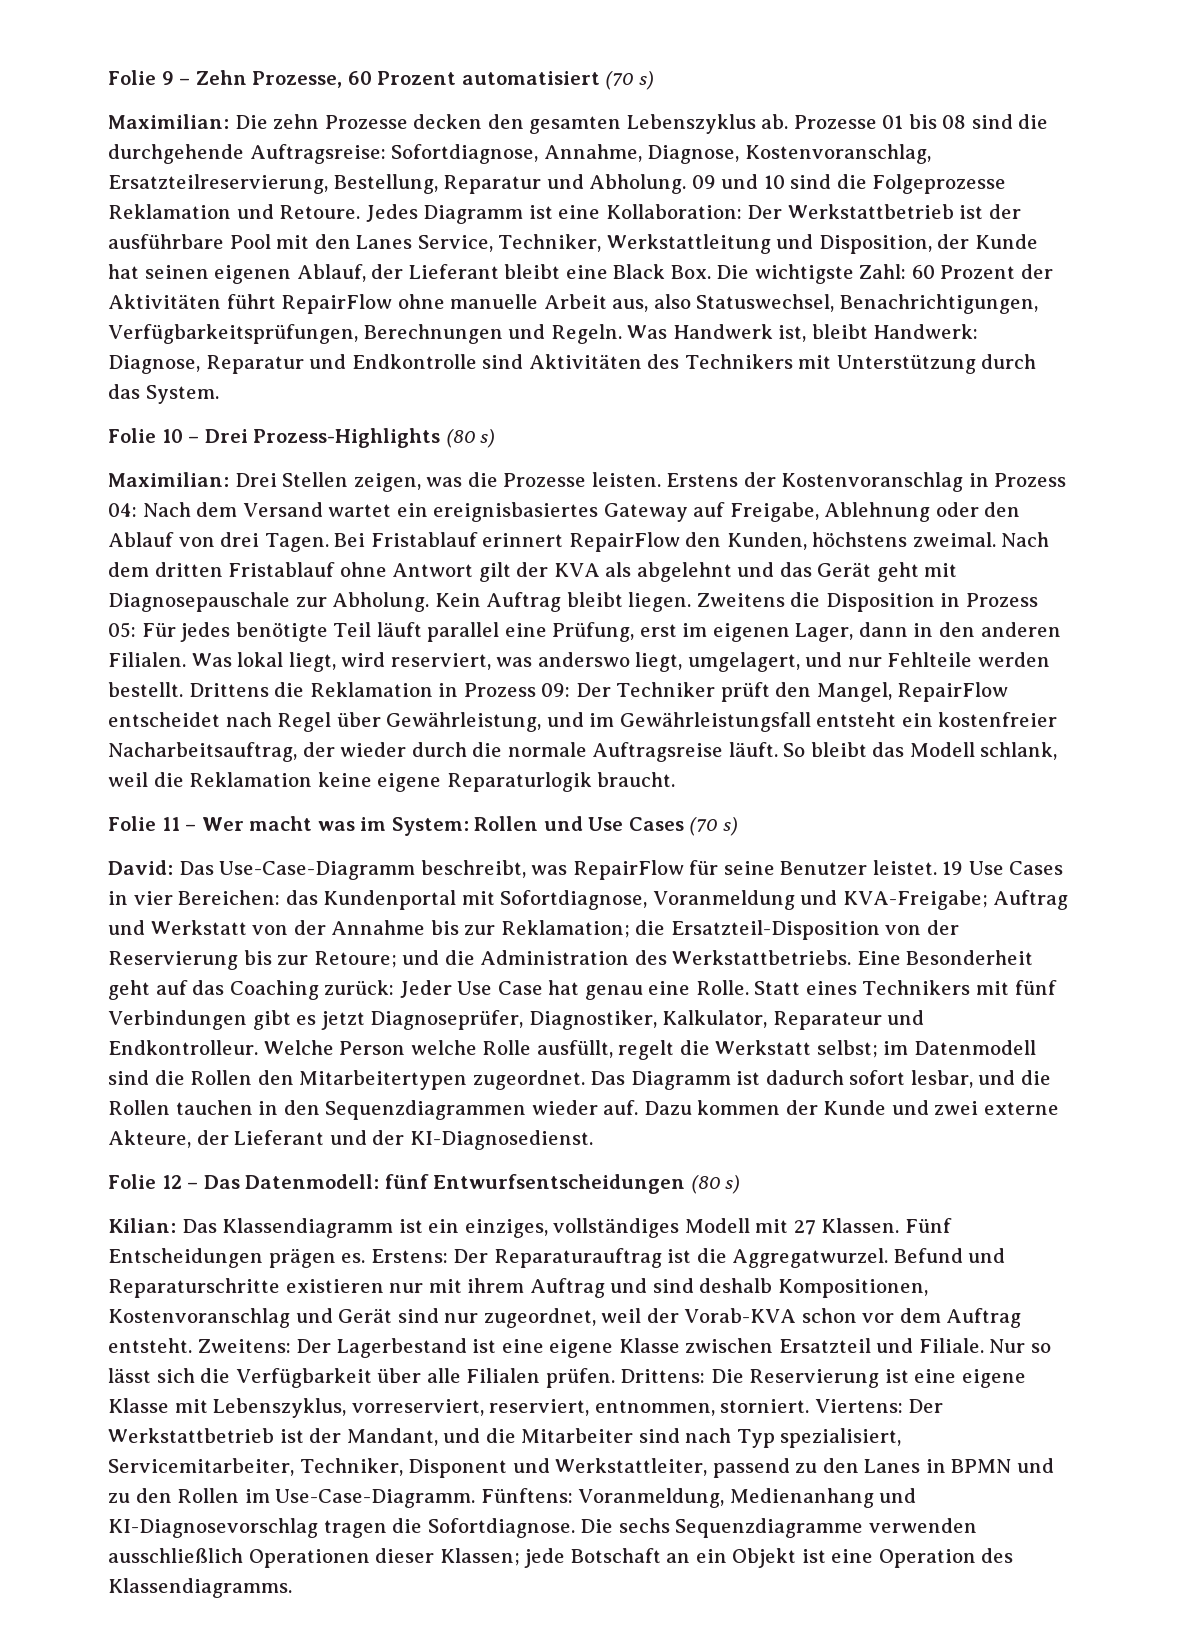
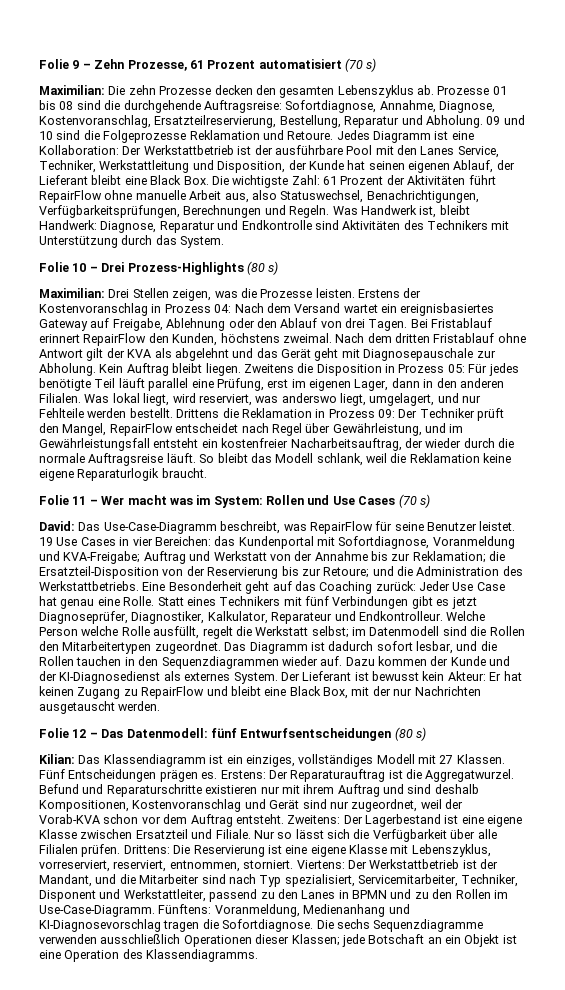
[347,71,372,85] 60 -> [189,60,204,69] 61
[911,265,935,279] 60 -> [323,176,337,185] 61
[934,1101,1059,1115] [108,1130,593,1150] zwei externe Akteure, der Lieferant und der KI-Diagnosedienst. -> [39,671,522,684] [39,686,481,699] [39,701,161,714] der KI-Diagnosedienst als externes System. Der Lieferant ist bewusst kein Akteur: Er hat keinen Zugang zu RepairFlow und bleibt eine Black Box, mit der nur Nachrichten ausgetauscht werden.

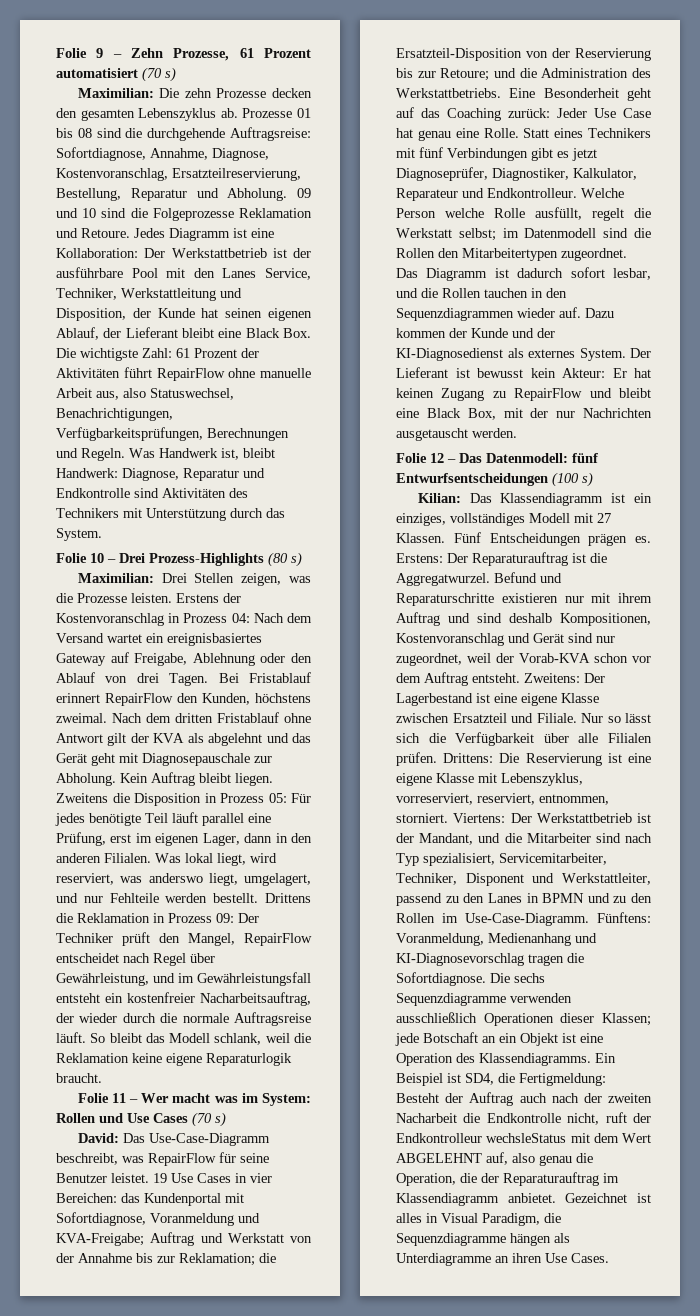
[394,727,413,741] (80 -> [552,472,579,487] (100
(259, 955) none -> [595,1053,616,1063] [396,1073,606,1086] [396,1092,652,1106] [396,1112,651,1125] [396,1133,651,1143] [396,1152,593,1166] [396,1172,619,1186] [396,1193,651,1206] [396,1213,561,1226] [396,1233,570,1246] [396,1253,609,1266] Ein Beispiel ist SD4, die Fertigmeldung: Besteht der Auftrag auch nach der zweiten Nacharbeit die Endkontrolle nicht, ruft der Endkontrolleur wechsleStatus mit dem Wert ABGELEHNT auf, also genau die Operation, die der Reparaturauftrag im Klassendiagramm anbietet. Gezeichnet ist alles in Visual Paradigm, die Sequenzdiagramme hängen als Unterdiagramme an ihren Use Cases.

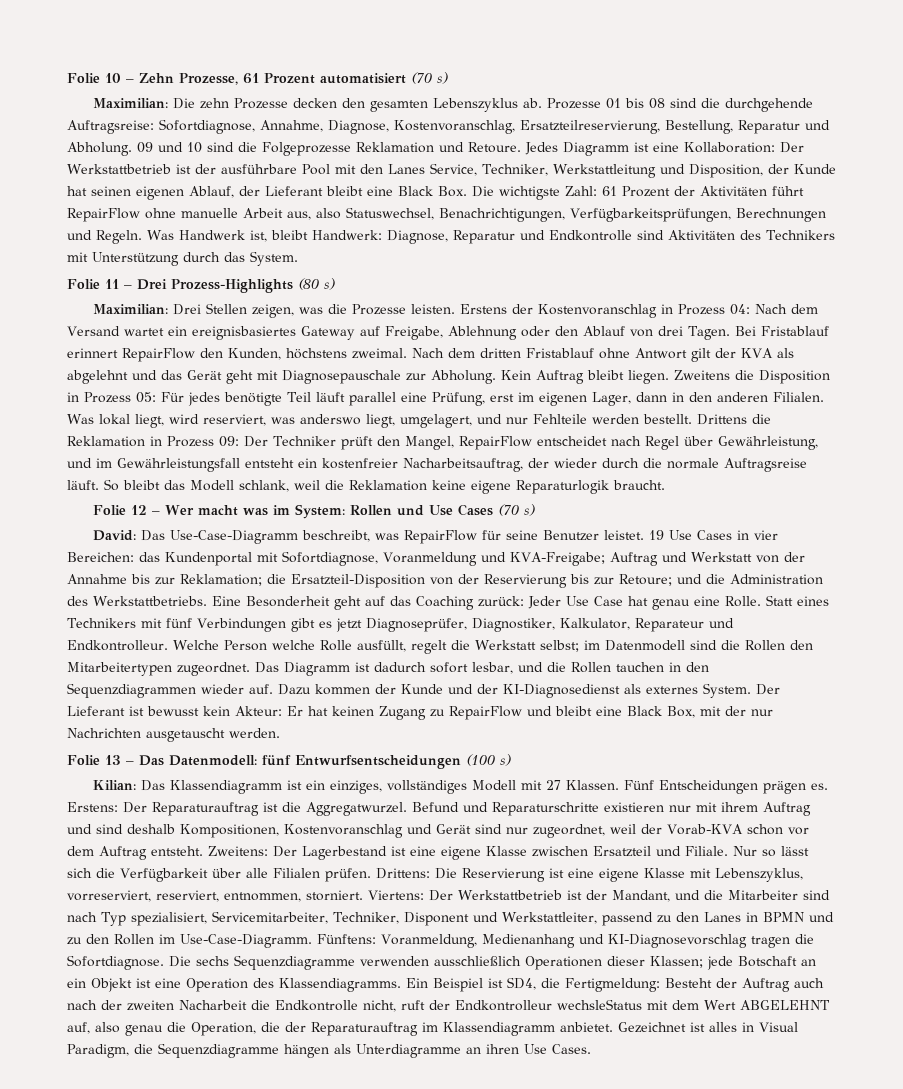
[56,48,104,58] Folie 9 -> [67,73,121,83] Folie 10
[90,553,104,563] 10 -> [105,279,119,289] 11
[111,1093,126,1103] 11 -> [130,505,147,515] 12
[430,453,444,463] 12 -> [105,755,121,765] 13

